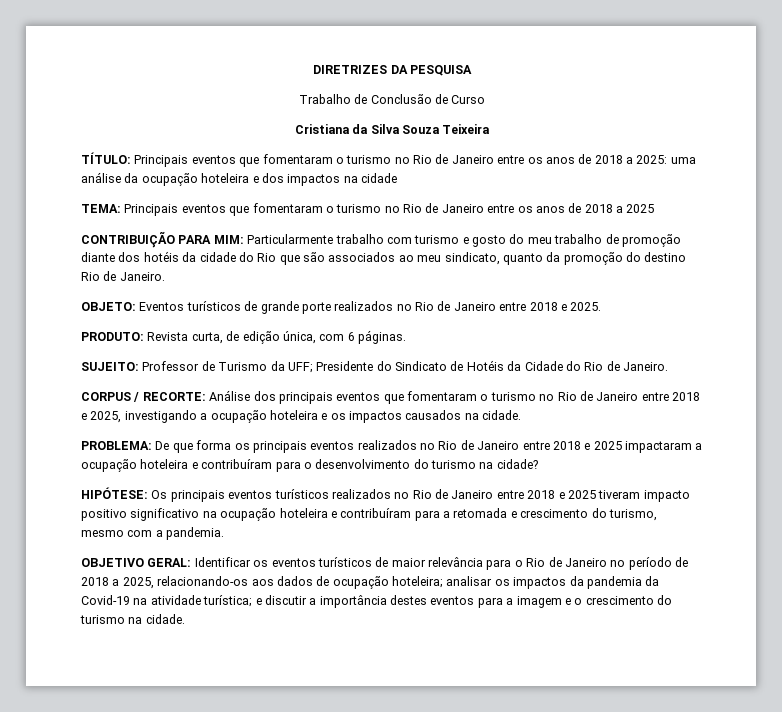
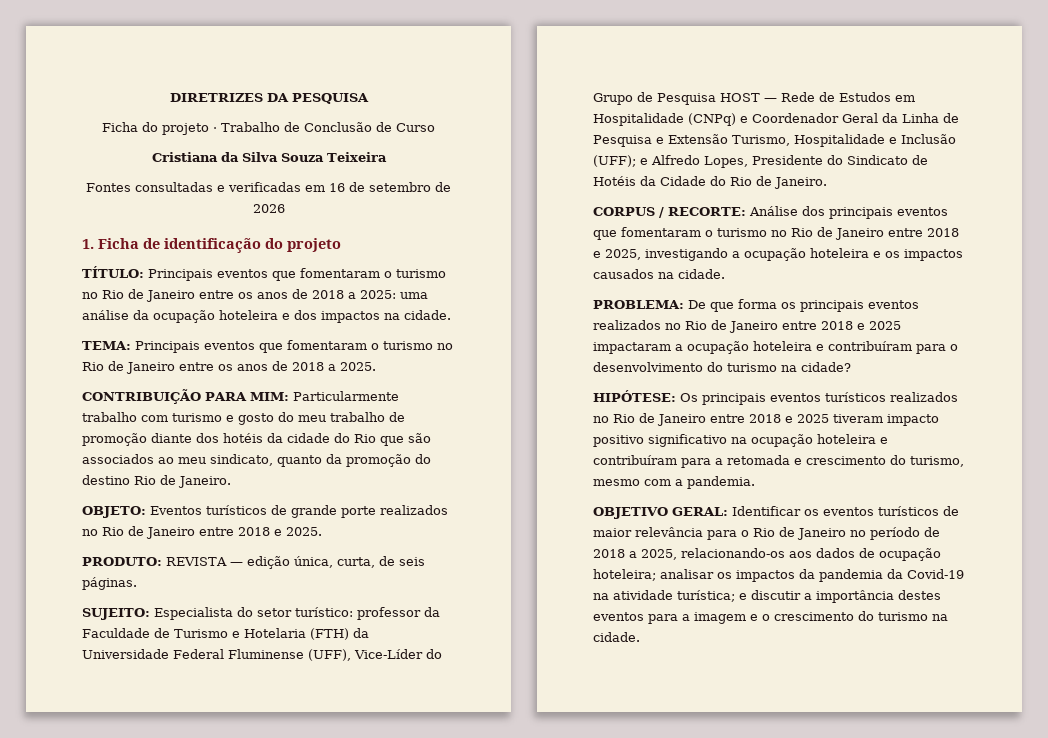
(472, 70) none -> [102,122,217,135] Ficha do projeto ·
(491, 129) none -> [86,182,451,192] [252,204,285,213] [82,238,341,253] // Fontes consultadas e verificadas em 16 de setembro de 2026 // 1. Ficha de identificação do projeto
[361,173,397,183] cidade -> [404,310,451,320] cidade.
[626,204,655,213] 2025 -> [340,362,376,371] 2025.
[147,330,406,344] [81,361,313,373] Revista curta, de edição única, com 6 páginas. // SUJEITO: Professor de Turismo da UFF; -> [166,556,425,569] [82,577,137,590] [82,607,440,620] [82,628,369,640] [82,649,442,661] [593,92,915,105] [593,113,959,126] [593,134,956,147] [593,155,748,168] REVISTA — edição única, curta, de seis páginas. // SUJEITO: Especialista do setor turístico: professor da Faculdade de Turismo e Hotelaria (FTH) da Universidade Federal Fluminense (UFF), Vice-Líder do Grupo de Pesquisa HOST — Rede de Estudos em Hospitalidade (CNPq) e Coordenador Geral da Linha de Pesquisa e Extensão Turismo, Hospitalidade e Inclusão (UFF); e Alfredo Lopes,

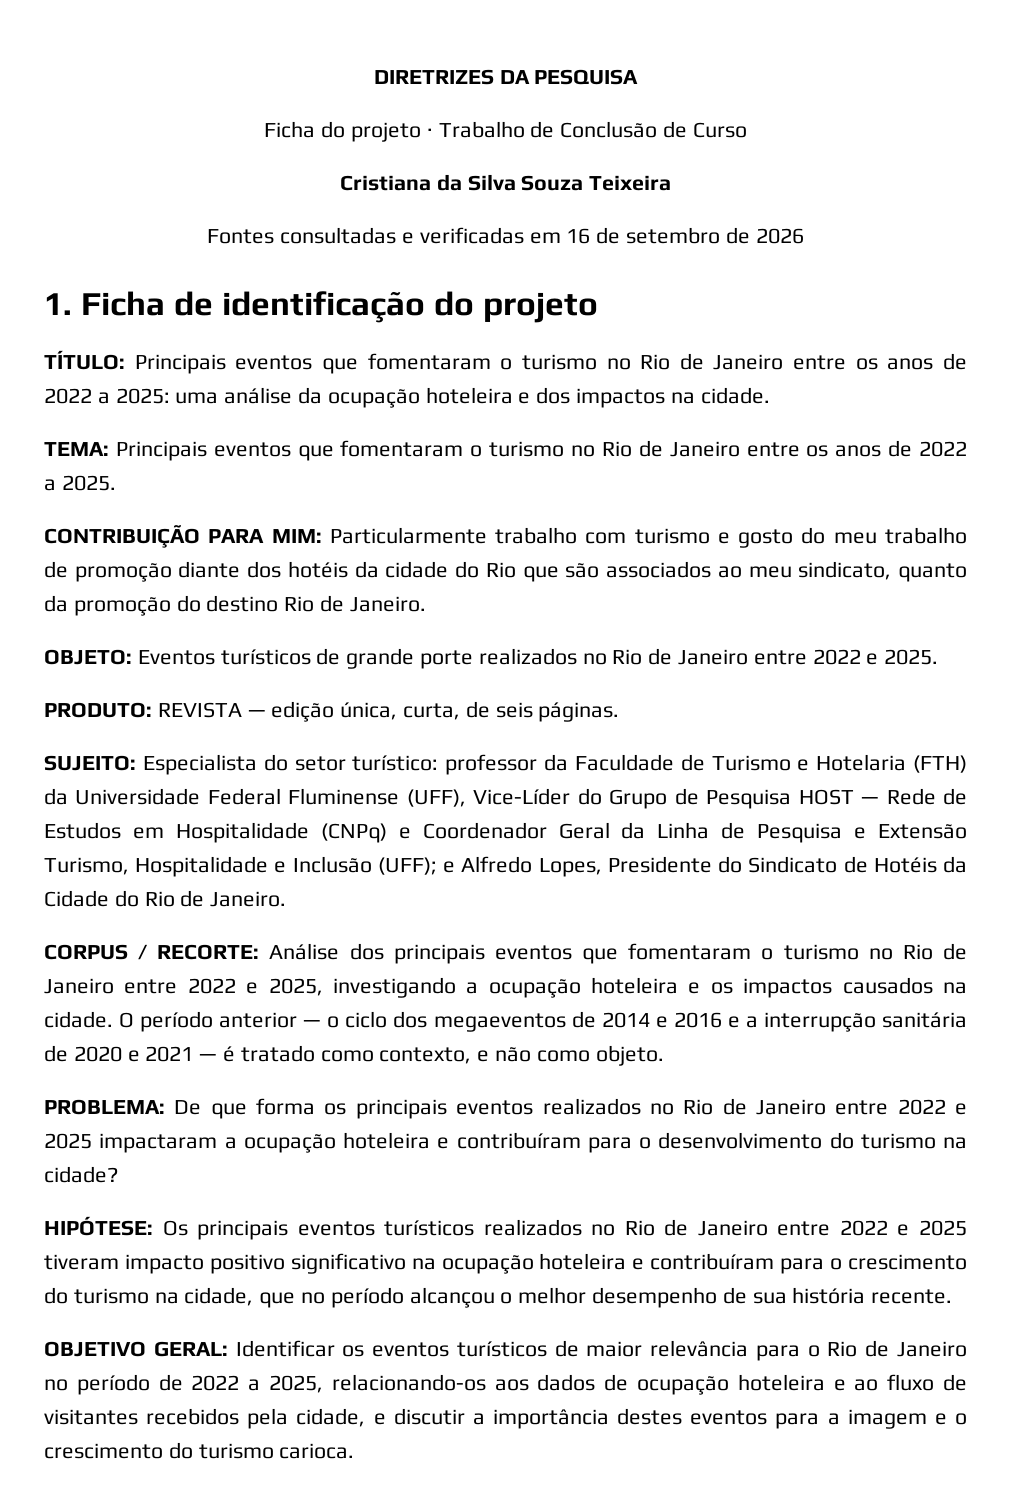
[312,290,344,299] 2018 -> [44,388,92,404] 2022
[292,362,324,371] 2018 -> [919,441,968,457] 2022
[238,527,270,536] 2018 -> [812,649,861,665] 2022
[927,228,959,237] 2018 -> [187,978,236,994] 2022
(725, 274) none -> [119,1011,967,1032] [44,1045,664,1066] O período anterior — o ciclo dos megaeventos de 2014 e 2016 e a interrupção sanitária de 2020 e 2021 — é tratado como contexto, e não como objeto.
[821,321,853,330] 2018 -> [897,1099,946,1115] 2022
[749,414,781,423] 2018 -> [839,1220,888,1236] 2022
[715,455,964,467] [593,476,755,489] a retomada e crescimento do turismo, mesmo com a pandemia. -> [830,1254,967,1270] [44,1287,953,1308] o crescimento do turismo na cidade, que no período alcançou o melhor desempenho de sua história recente.
[593,549,625,558] 2018 -> [191,1375,240,1391] 2022
[593,569,964,582] [593,590,735,602] hoteleira; analisar os impactos da pandemia da Covid-19 na atividade turística; -> [737,1374,967,1391] [44,1408,366,1429] hoteleira e ao fluxo de visitantes recebidos pela cidade,
[932,614,948,621] [593,632,640,642] na cidade. -> [279,1443,355,1459] carioca.

